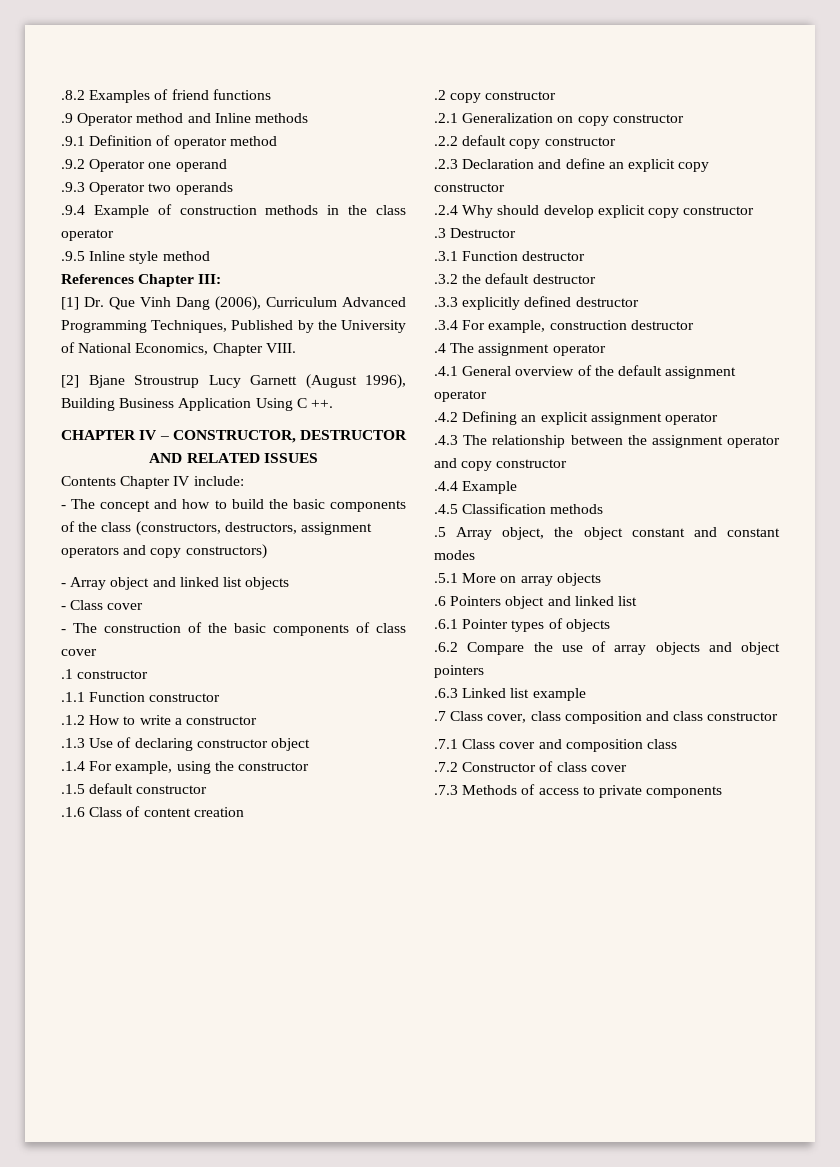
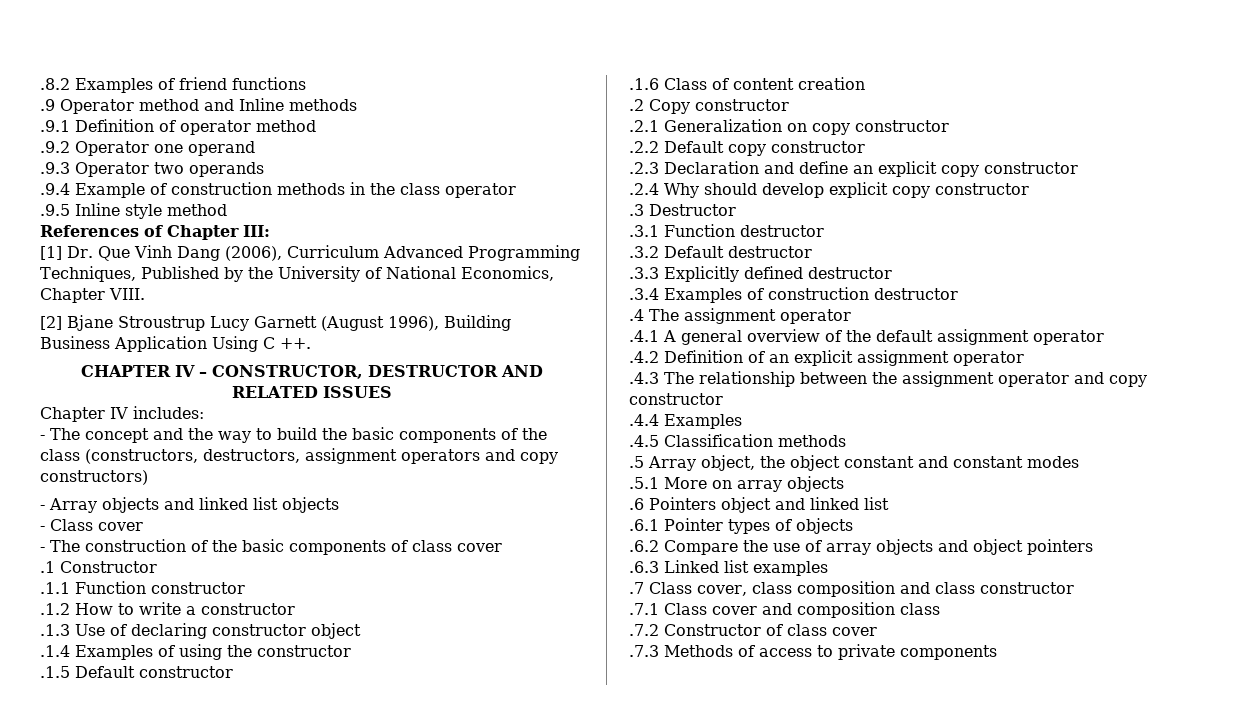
(134, 279) none -> [144,225,163,237] of
[61,476,116,486] Contents -> (392, 392) none
[193,476,244,486] include: -> [133,406,204,419] includes:
[182,499,211,509] how -> [188,428,251,443] the way
[110,577,150,590] object -> [102,497,159,513] objects
[77,670,149,679] constructor -> [60,561,157,573] Constructor
[89,761,173,774] For example, -> [75,645,175,660] Examples of
[89,783,134,794] default -> [75,666,135,678] Default
[450,93,482,103] copy -> [649,99,690,114] Copy
[462,135,507,146] default -> [664,141,724,153] Default
[462,273,530,284] the default -> [664,246,724,258] Default
[462,297,521,310] explicitly -> [664,266,739,282] Explicitly
[462,320,546,333] For example, -> [664,288,764,303] Examples of
[462,366,512,376] General -> [663,330,742,345] A general
[462,411,518,425] Defining -> [664,350,765,363] Definition of
[462,481,518,494] Example -> [664,414,742,429] Examples
[532,688,586,701] example -> [753,561,828,576] examples

